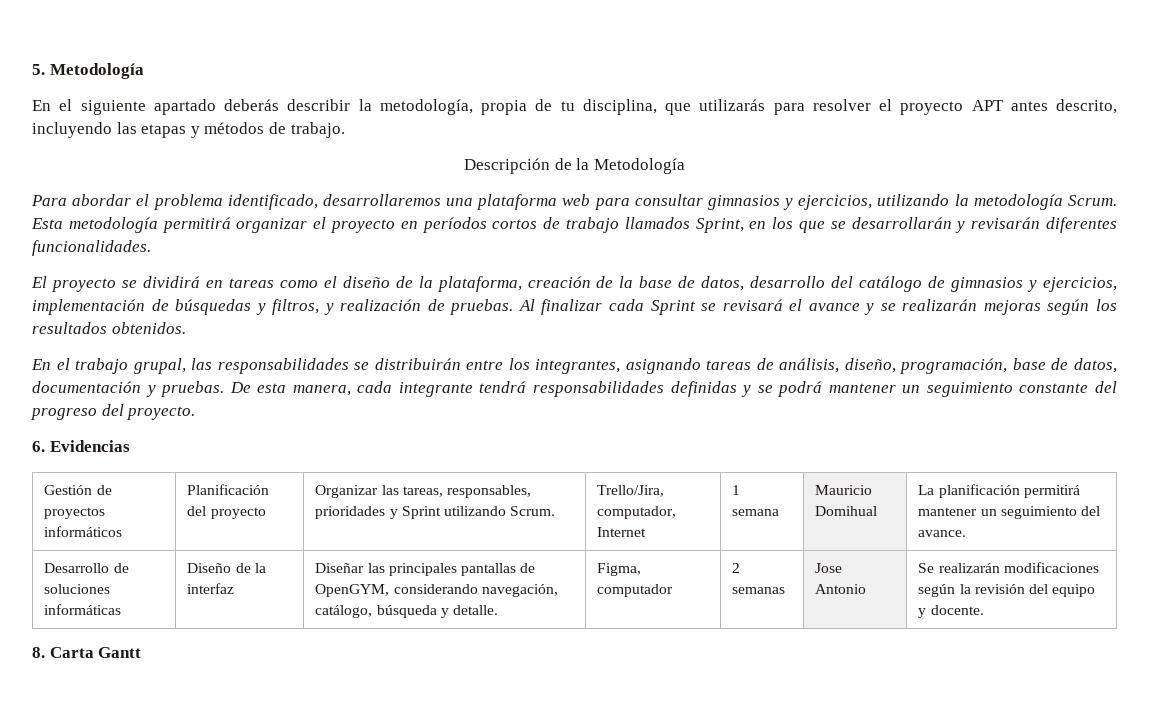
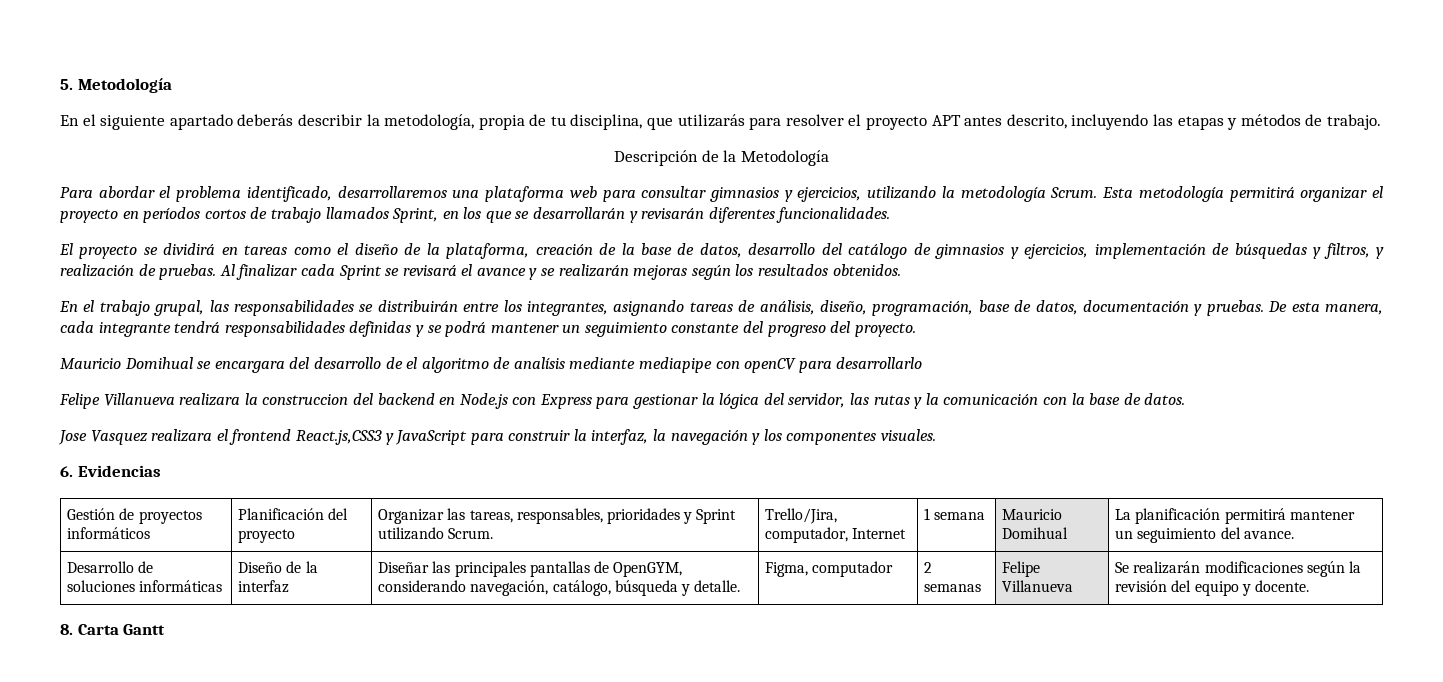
(196, 413) none -> [60,357,923,373] [59,393,1186,409] [58,429,937,445] // Mauricio Domihual se encargara del desarrollo de el algoritmo de analísis mediante mediapipe con openCV para desarrollarlo // Felipe Villanueva realizara la construccion del backend en Node.js con Express para gestionar la lógica del servidor, las rutas y la comunicación con la base de datos. // Jose Vasquez realizara el frontend React.js,CSS3 y JavaScript para construir la interfaz, la navegación y los componentes visuales.
[815,563,843,573] [815,584,867,594] Jose Antonio -> [1002,561,1041,577] [1002,580,1074,592] Felipe Villanueva

